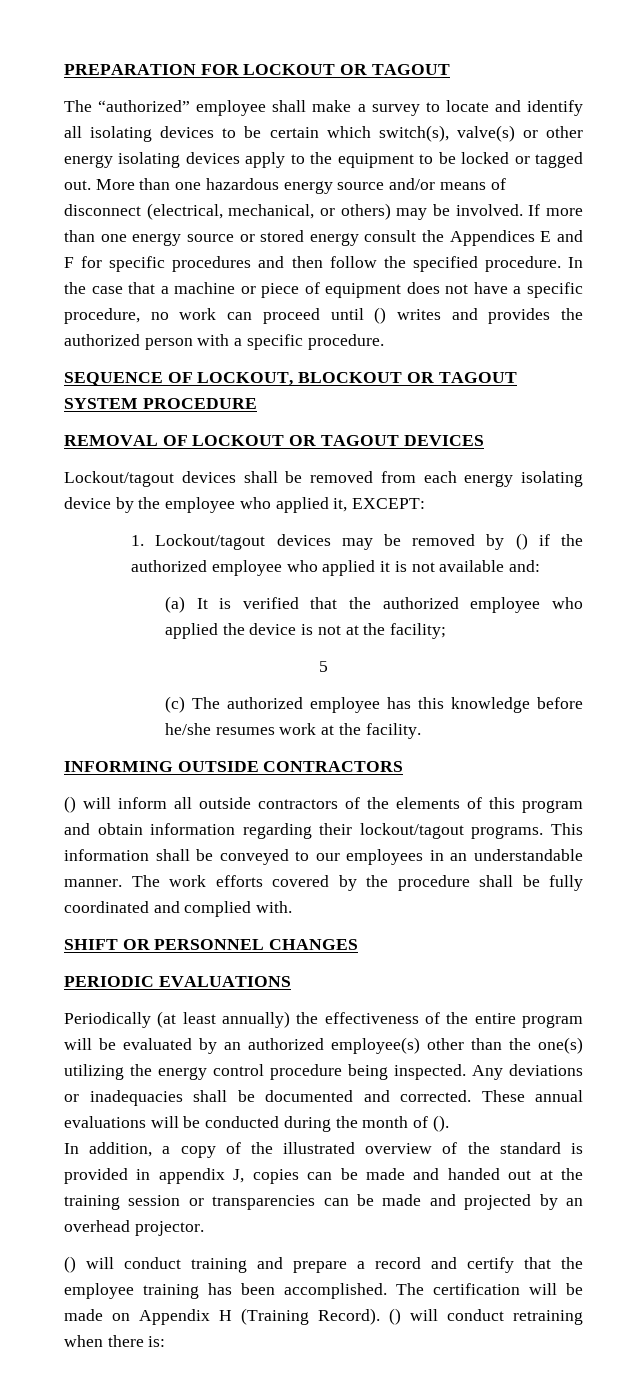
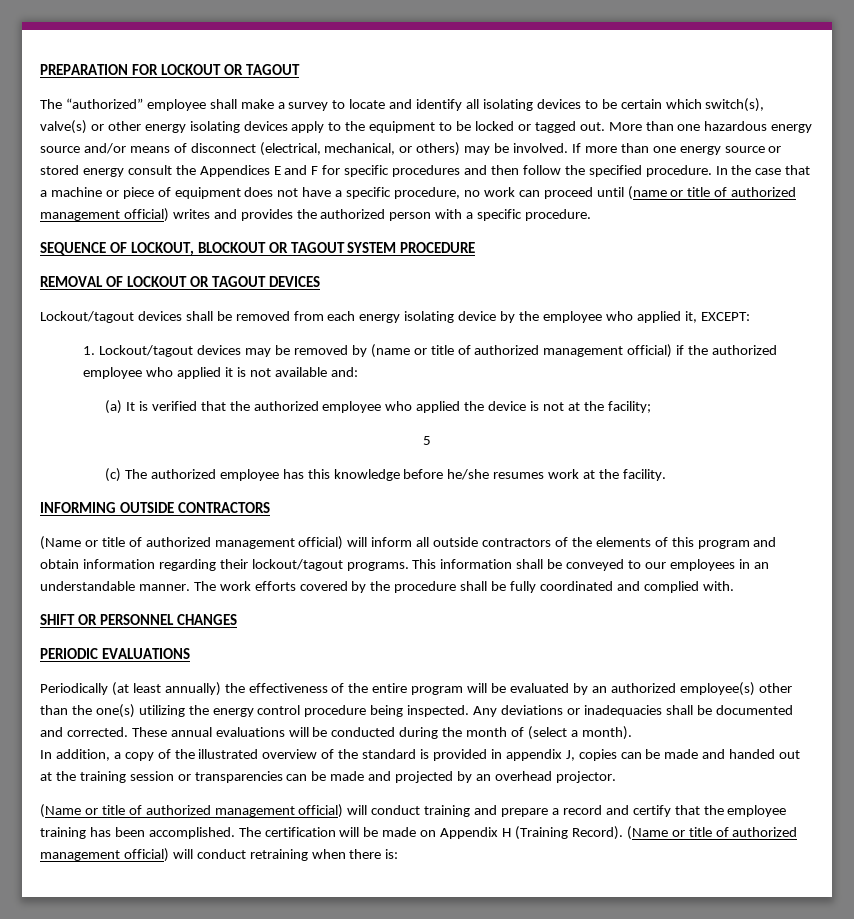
[374,307,387,324] () -> [627,186,797,200] [40,208,169,222] (name or title of authorized management official)
[515,533,528,550] () -> [370,344,673,358] (name or title of authorized management official)
[64,796,76,813] () -> [40,536,344,550] (Name or title of authorized management official)
[432,1115,449,1132] (). -> [527,726,632,740] (select a month).
[64,1256,76,1273] () -> [40,804,344,818] (Name or title of authorized management official)
[389,1308,401,1325] () -> [626,826,798,840] [40,848,169,862] (Name or title of authorized management official)

